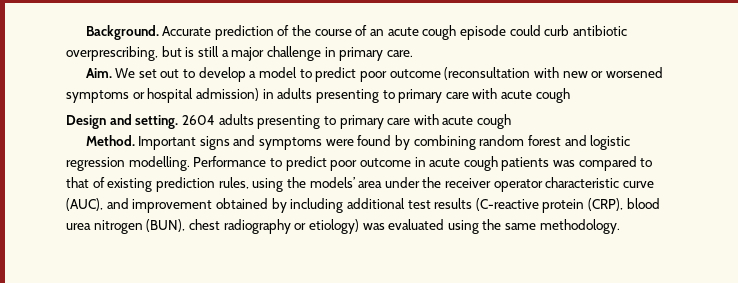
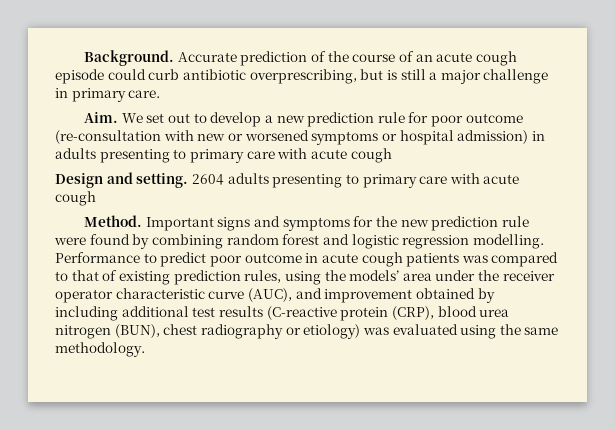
[259,67,531,82] model to predict poor outcome (reconsultation -> [276,112,523,127] [55,130,161,144] new prediction rule for poor outcome (re-consultation
(323, 143) none -> [353,216,529,231] for the new prediction rule

